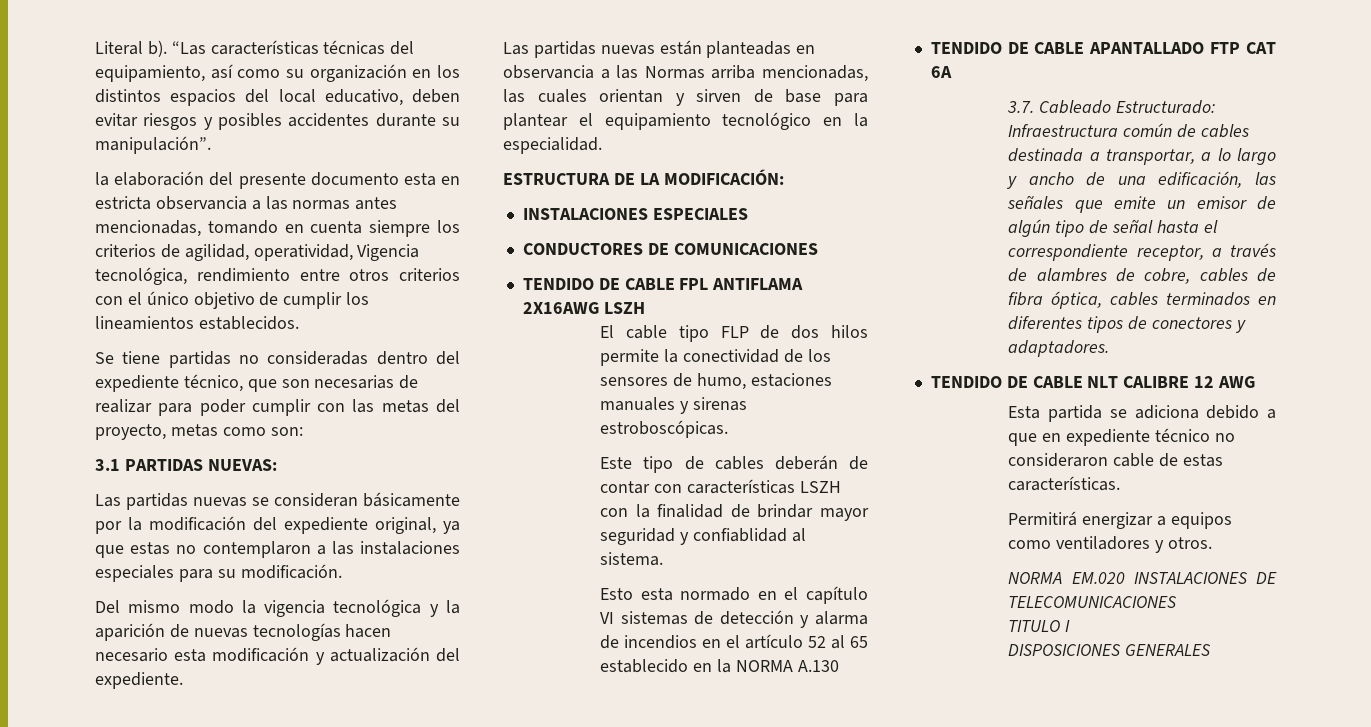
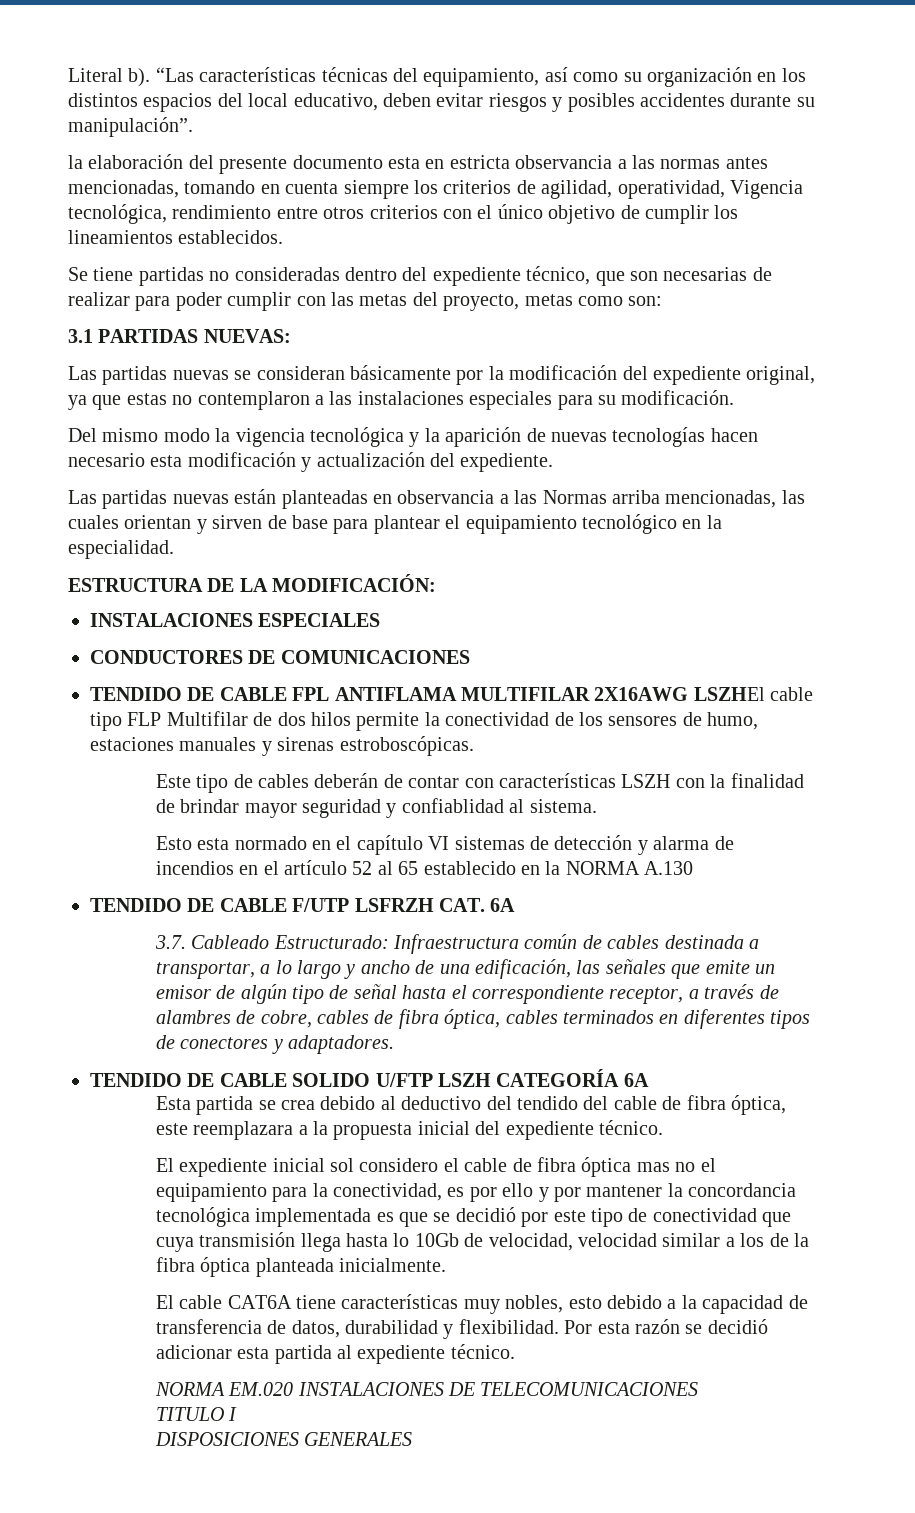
[522,302,645,314] [600,325,615,338] 2X16AWG LSZH // El -> [461,687,765,701] MULTIFILAR 2X16AWG LSZHEl
(749, 332) none -> [166,711,248,726] Multifilar
[1089,42,1276,54] APANTALLADO FTP CAT -> [292,898,485,912] F/UTP LSFRZH CAT.
[1087,376,1255,388] [1008,405,1276,422] [1008,428,1235,446] [1008,453,1223,467] [1008,476,1121,491] [1008,511,1232,529] [1008,536,1212,553] NLT CALIBRE 12 AWG // Esta partida se adiciona debido a que en expediente técnico no consideraron cable de estas características. // Permitirá energizar a equipos como ventiladores y otros. -> [292,1069,649,1087] [155,1095,786,1115] [155,1120,663,1140] [155,1157,716,1177] [155,1183,797,1202] [155,1207,792,1227] [155,1232,809,1252] [155,1257,446,1277] [155,1294,808,1314] [155,1319,768,1339] [155,1344,515,1364] SOLIDO U/FTP LSZH CATEGORÍA 6A // Esta partida se crea debido al deductivo del tendido del cable de fibra óptica, este reemplazara a la propuesta inicial del expediente técnico. // El expediente inicial sol considero el cable de fibra óptica mas no el equipamiento para la conectividad, es por ello y por mantener la concordancia tecnológica implementada es que se decidió por este tipo de conectividad que cuya transmisión llega hasta lo 10Gb de velocidad, velocidad similar a los de la fibra óptica planteada inicialmente. // El cable CAT6A tiene características muy nobles, esto debido a la capacidad de transferencia de datos, durabilidad y flexibilidad. Por esta razón se decidió adicionar esta partida al expediente técnico.

